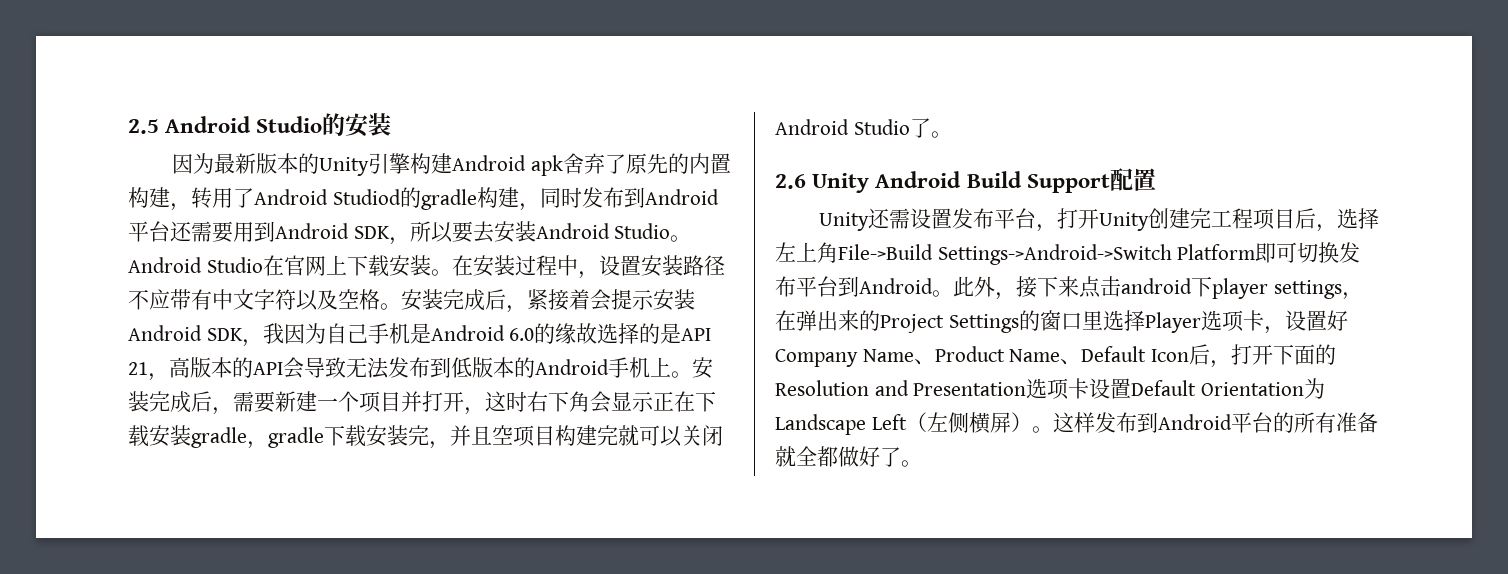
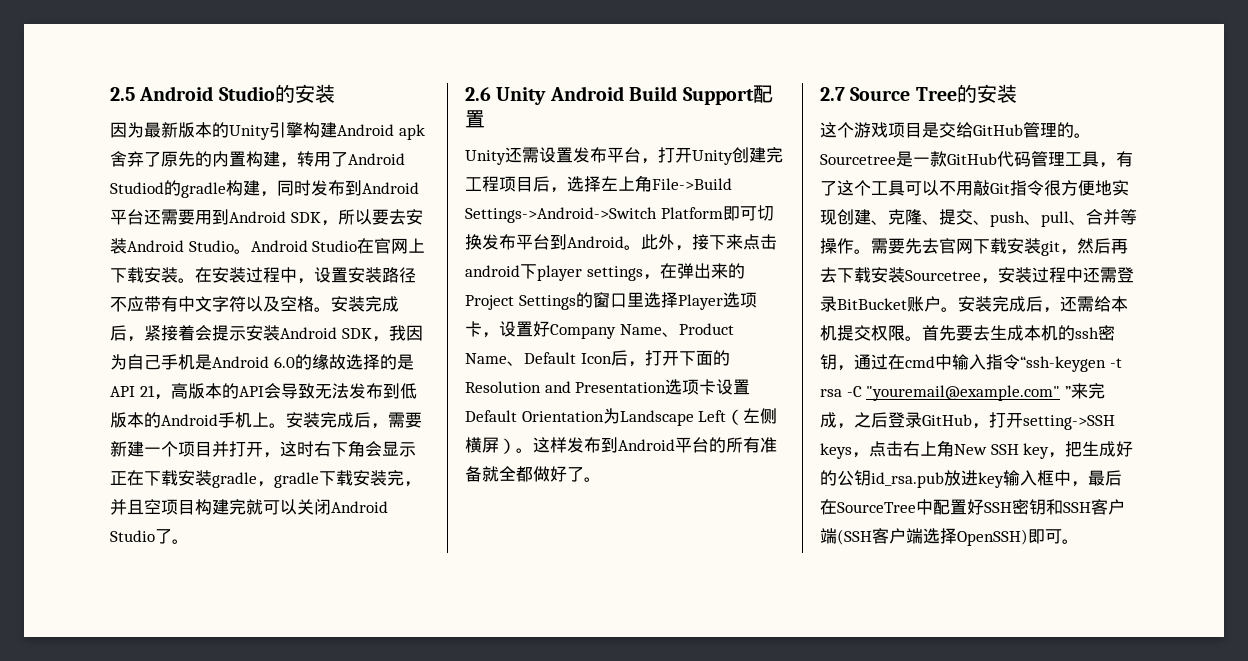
(922, 463) none -> [820,84,1017,103] [820,122,1091,138] [820,151,1133,168] [820,180,1129,196] [820,209,1137,227] [820,238,1128,256] [820,267,1134,284] [820,296,1128,313] [820,325,1115,341] [820,354,1122,372] [820,383,1105,401] [820,412,1115,430] [820,440,1134,459] [820,470,1122,488] [820,499,1125,515] [820,528,1079,546] // 2.7 Source Tree的安装 // 这个游戏项目是交给GitHub管理的。Sourcetree是一款GitHub代码管理工具，有了这个工具可以不用敲Git指令很方便地实现创建、克隆、提交、push、pull、合并等操作。需要先去官网下载安装git，然后再去下载安装Sourcetree，安装过程中还需登录BitBucket账户。安装完成后，还需给本机提交权限。首先要去生成本机的ssh密钥，通过在cmd中输入指令“ssh-keygen -t rsa -C "youremail@example.com" ”来完成，之后登录GitHub，打开setting->SSH keys，点击右上角New SSH key，把生成好的公钥id_rsa.pub放进key输入框中，最后在SourceTree中配置好SSH密钥和SSH客户端(SSH客户端选择OpenSSH)即可。

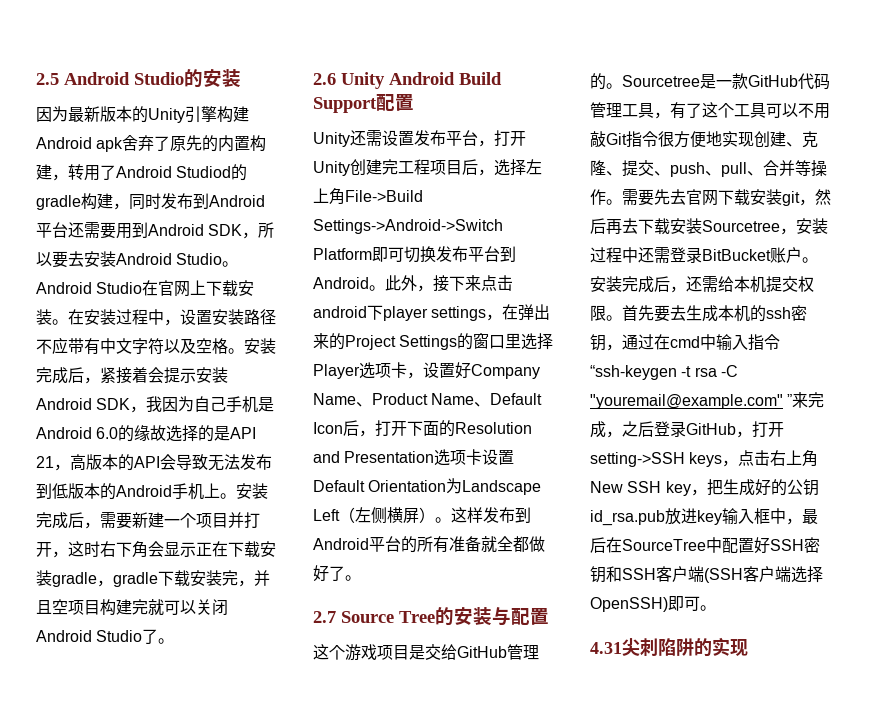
(1017, 93) none -> [492,607,549,626] 与配置
(1079, 541) none -> [590,637,748,657] // 4.31尖刺陷阱的实现

